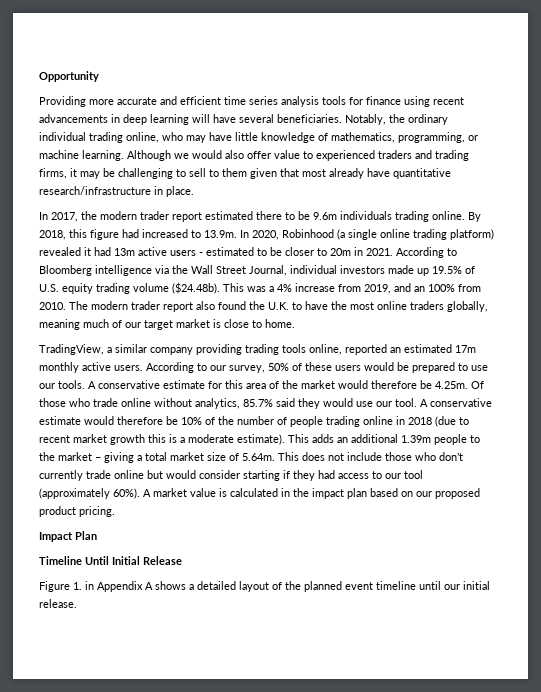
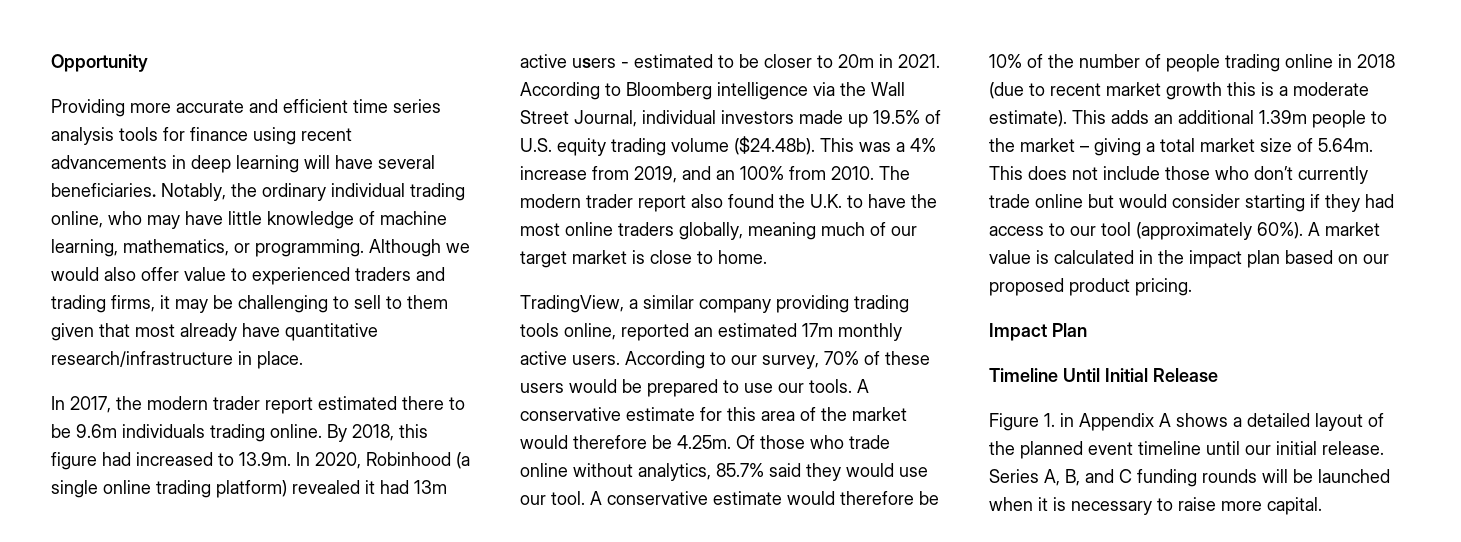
[331,132,478,143] [39,150,124,161] mathematics, programming, or machine learning. -> [380,211,447,225] [51,239,364,257] machine learning, mathematics, or programming.
[268,363,289,371] 50% -> [824,351,859,365] 70%
(77, 603) none -> [989,469,1390,487] [989,497,1322,515] Series A, B, and C funding rounds will be launched when it is necessary to raise more capital.

